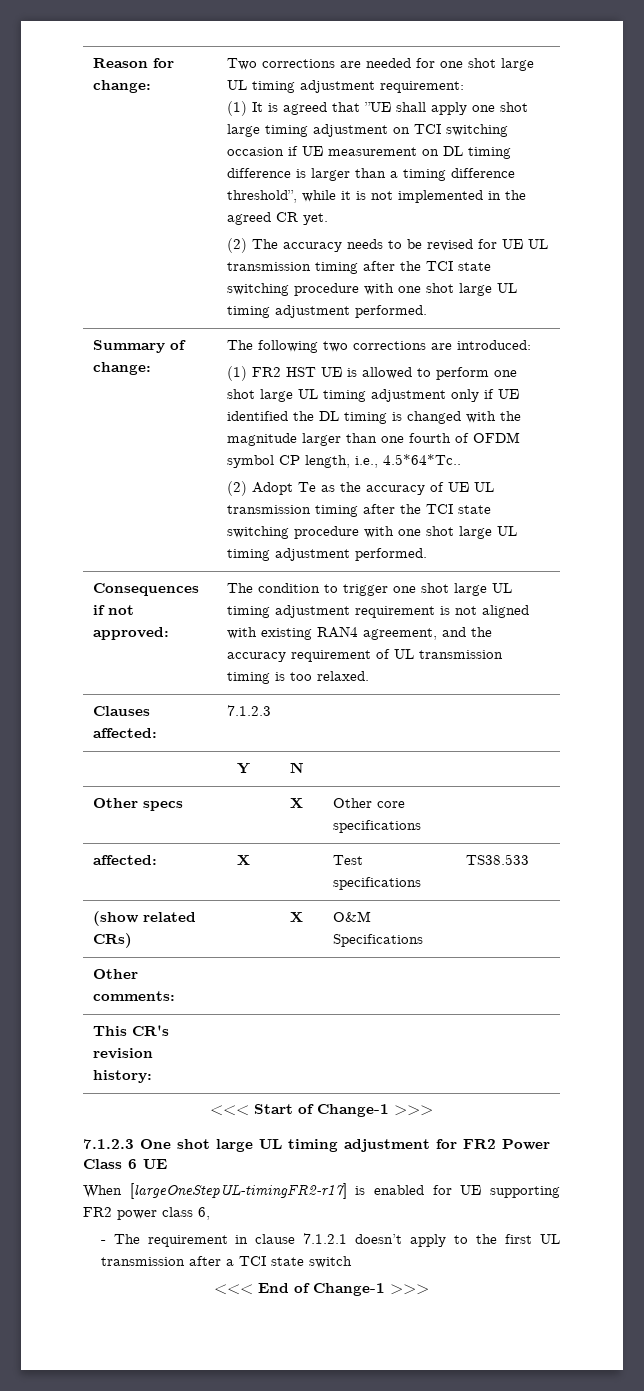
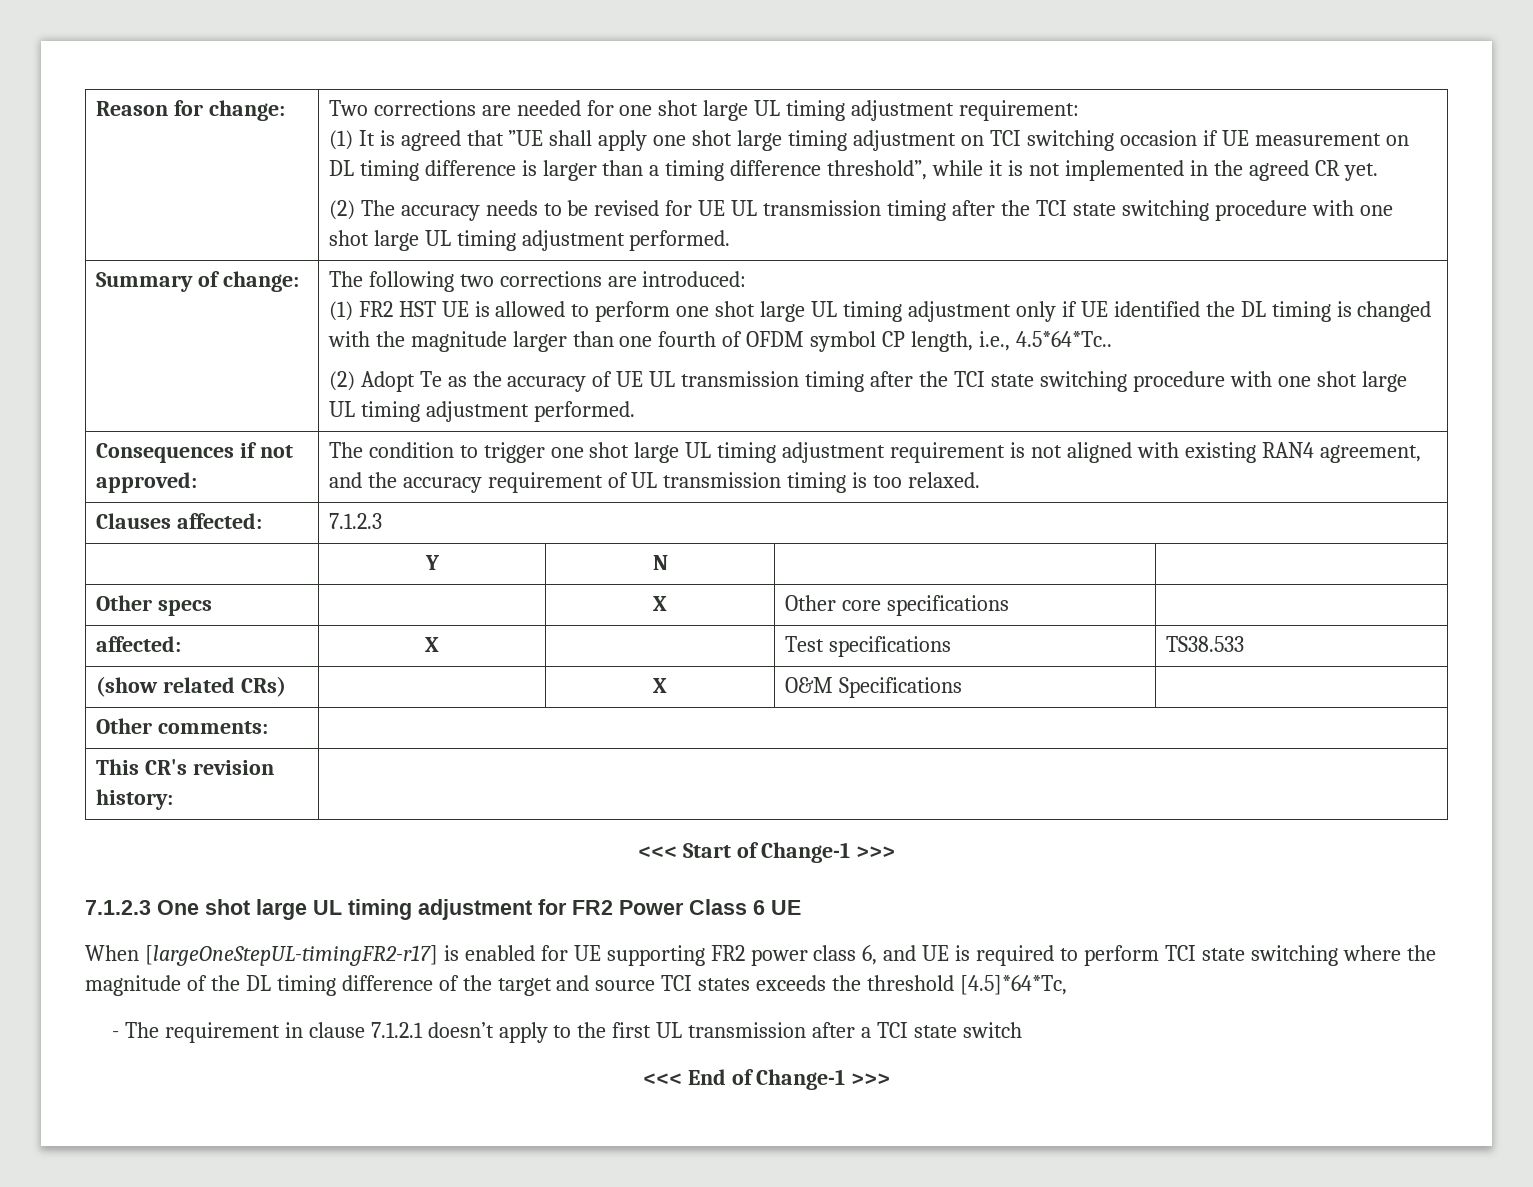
(210, 1213) none -> [883,945,1436,966] [85,975,1068,996] and UE is required to perform TCI state switching where the magnitude of the DL timing difference of the target and source TCI states exceeds the threshold [4.5]*64*Tc,

